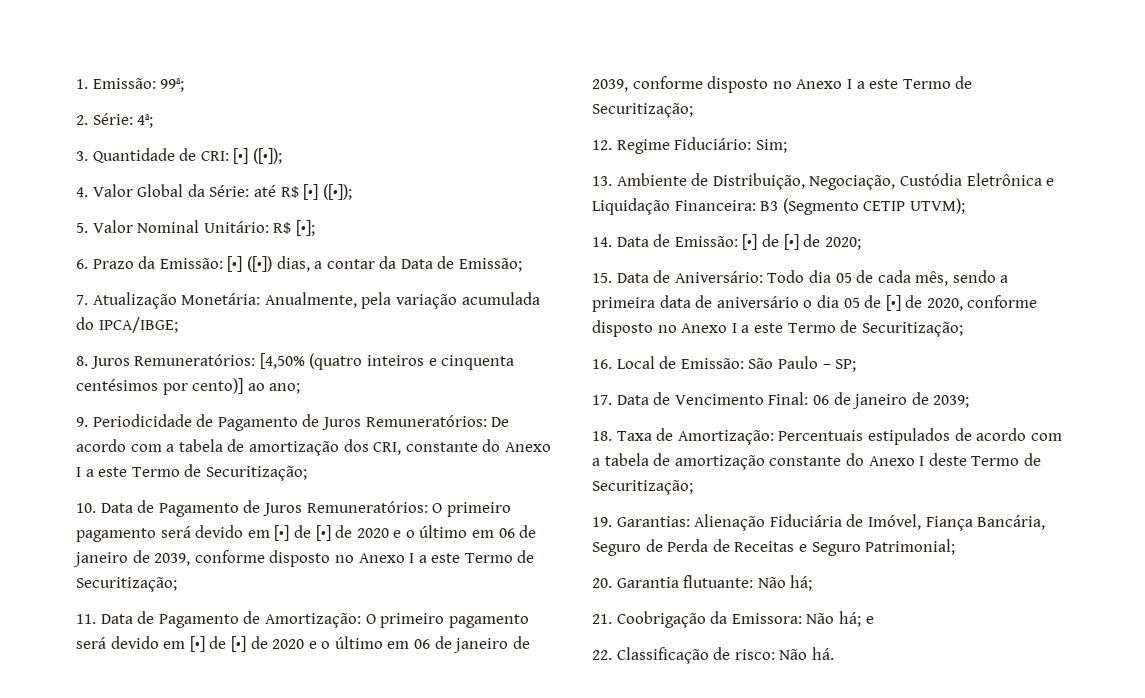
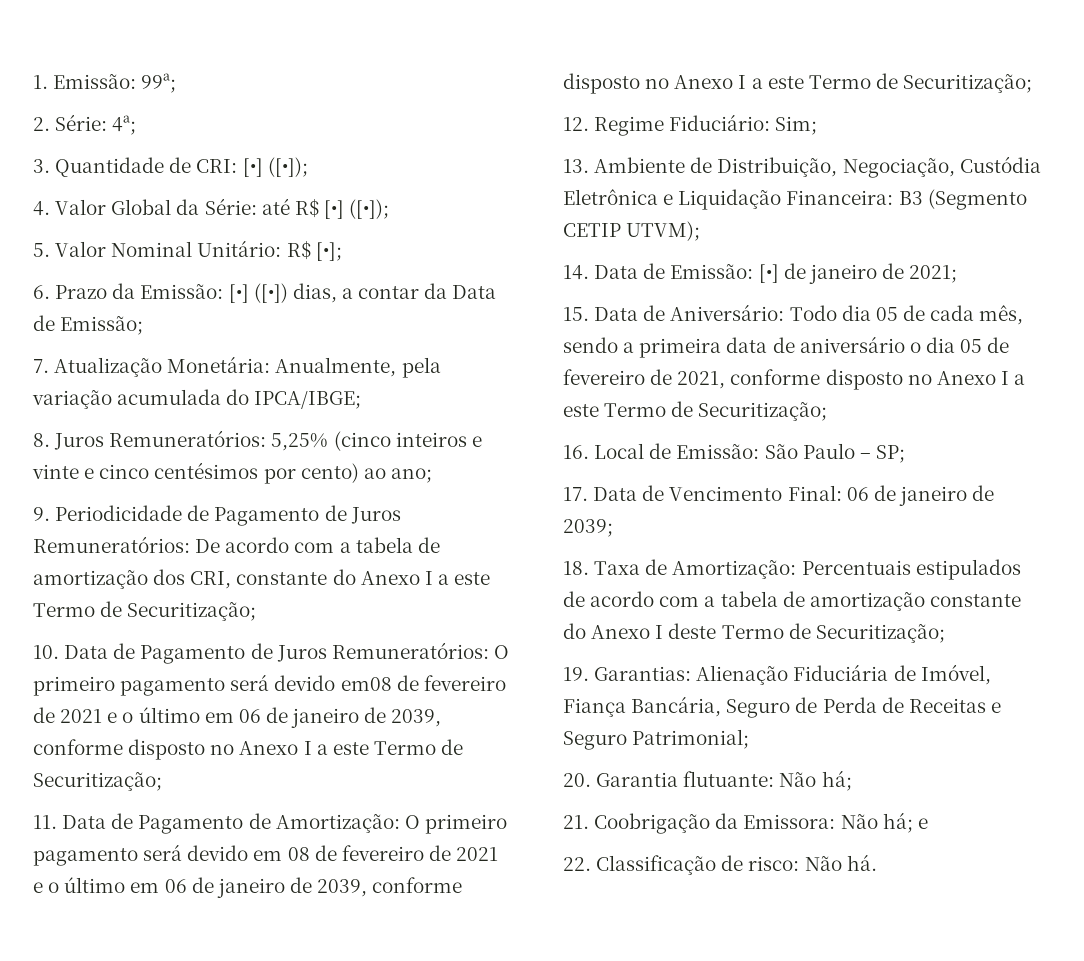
[259,353,515,370] [4,50% (quatro inteiros e cinquenta -> [271,431,482,451] [32,464,150,479] 5,25% (cinco inteiros e vinte e cinco
[192,378,244,394] cento)] -> [300,463,359,483] cento)
[247,525,389,541] em [•] de [•] de 2020 -> [340,675,506,691] [33,707,103,723] em08 de fevereiro de 2021
[189,636,305,652] [•] de [•] de 2020 -> [287,845,499,861] 08 de fevereiro de 2021
[783,234,861,250] [•] de 2020; -> [808,263,958,284] janeiro de 2021;
[885,295,963,311] [•] de 2020, -> [563,369,726,389] fevereiro de 2021,

